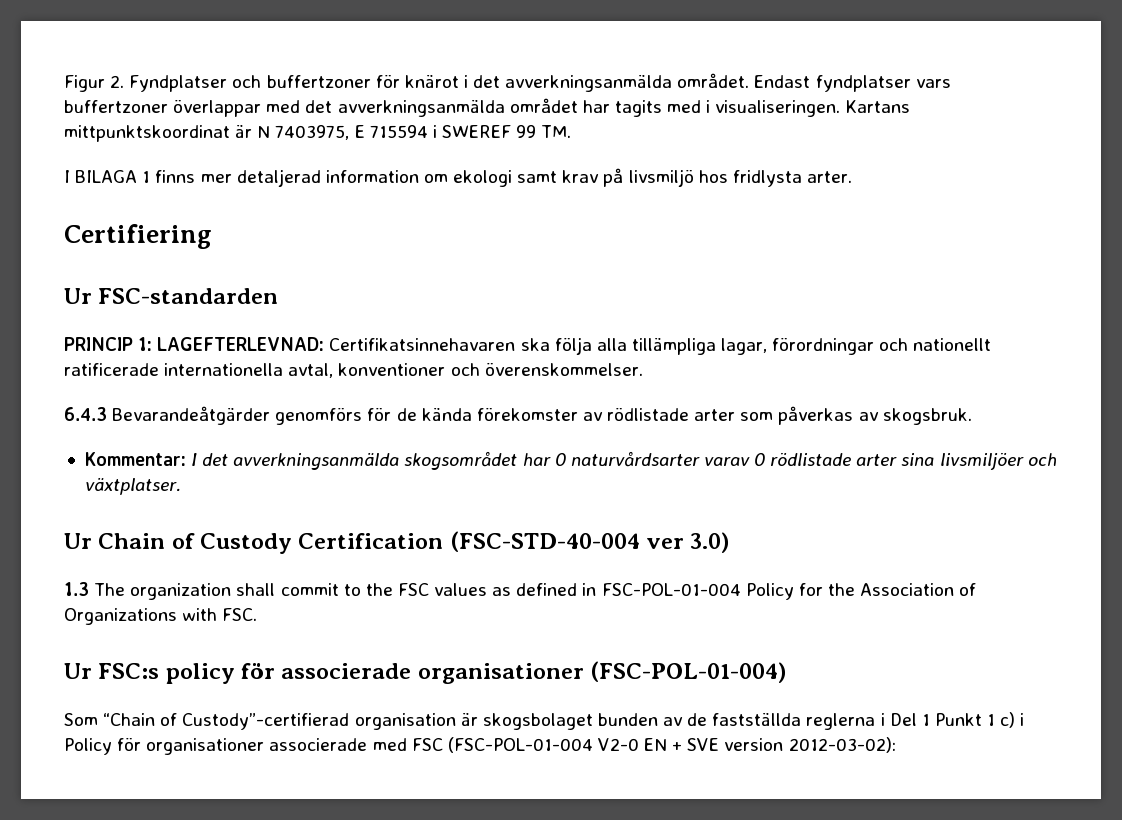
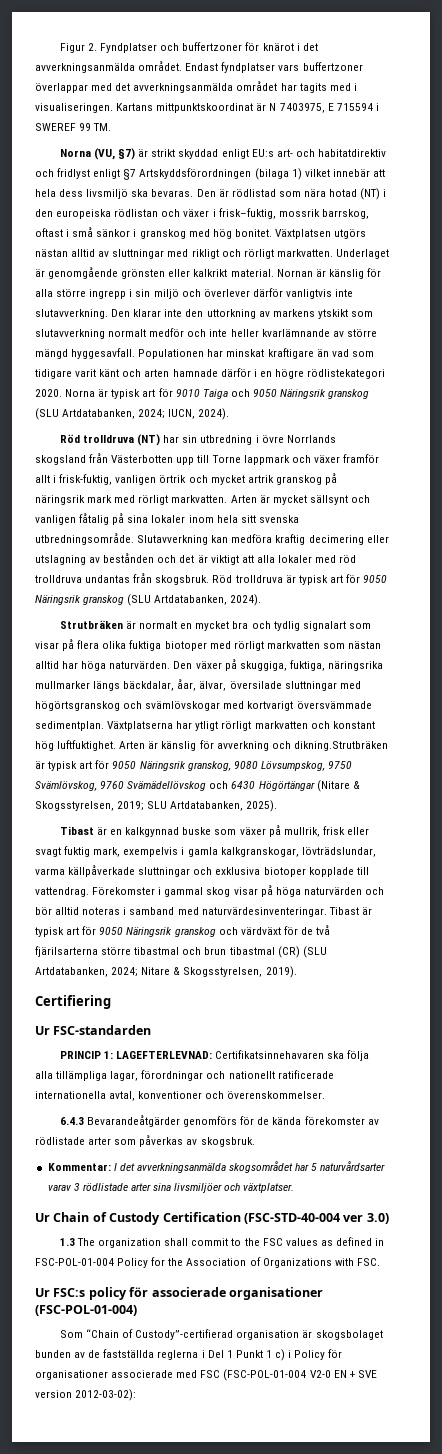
[64,168,852,187] I BILAGA 1 finns mer detaljerad information om ekologi samt krav på livsmiljö hos fridlysta arter. -> [59,148,386,160] [35,168,385,180] [35,188,387,200] [35,208,369,219] [35,227,367,239] [35,249,389,259] [35,267,381,279] [35,288,354,299] [35,309,373,319] [35,328,377,339] [35,348,374,359] [35,368,386,379] [35,388,370,399] [35,408,230,420] [59,434,336,446] [35,453,379,465] [35,473,337,485] [35,495,370,505] [35,513,299,525] [35,533,389,545] [35,553,357,565] [35,573,388,585] [35,594,262,606] [59,620,371,631] [35,639,382,651] [35,659,383,671] [35,679,361,691] [35,701,372,711] [35,721,375,731] [35,740,388,751] [35,760,352,771] [35,780,360,792] [35,800,278,812] [59,825,369,837] [35,846,376,857] [35,865,369,877] [35,885,384,897] [35,907,372,917] [35,925,331,937] [35,946,327,958] [35,966,297,978] Norna (VU, §7) är strikt skyddad enligt EU:s art- och habitatdirektiv och fridlyst enligt §7 Artskyddsförordningen (bilaga 1) vilket innebär att hela dess livsmiljö ska bevaras. Den är rödlistad som nära hotad (NT) i den europeiska rödlistan och växer i frisk–fuktig, mossrik barrskog, oftast i små sänkor i granskog med hög bonitet. Växtplatsen utgörs nästan alltid av sluttningar med rikligt och rörligt markvatten. Underlaget är genomgående grönsten eller kalkrikt material. Nornan är känslig för alla större ingrepp i sin miljö och överlever därför vanligtvis inte slutavverkning. Den klarar inte den uttorkning av markens ytskikt som slutavverkning normalt medför och inte heller kvarlämnande av större mängd hyggesavfall. Populationen har minskat kraftigare än vad som tidigare varit känt och arten hamnade därför i en högre rödlistekategori 2020. Norna är typisk art för 9010 Taiga och 9050 Näringsrik granskog (SLU Artdatabanken, 2024; IUCN, 2024). // Röd trolldruva (NT) har sin utbredning i övre Norrlands skogsland från Västerbotten upp till Torne lappmark och växer framför allt i frisk-fuktig, vanligen örtrik och mycket artrik granskog på näringsrik mark med rörligt markvatten. Arten är mycket sällsynt och vanligen fåtalig på sina lokaler inom hela sitt svenska utbredningsområde. Slutavverkning kan medföra kraftig decimering eller utslagning av bestånden och det är viktigt att alla lokaler med röd trolldruva undantas från skogsbruk. Röd trolldruva är typisk art för 9050 Näringsrik granskog (SLU Artdatabanken, 2024). // Strutbräken är normalt en mycket bra och tydlig signalart som visar på flera olika fuktiga biotoper med rörligt markvatten som nästan alltid har höga naturvärden. Den växer på skuggiga, fuktiga, näringsrika mullmarker längs bäckdalar, åar, älvar, översilade sluttningar med högörtsgranskog och svämlövskogar med kortvarigt översvämmade sedimentplan. Växtplatserna har ytligt rörligt markvatten och konstant hög luftfuktighet. Arten är känslig för avverkning och dikning.Strutbräken är typisk art för 9050 Näringsrik granskog, 9080 Lövsumpskog, 9750 Svämlövskog, 9760 Svämädellövskog och 6430 Högörtängar (Nitare & Skogsstyrelsen, 2019; SLU Artdatabanken, 2025). // Tibast är en kalkgynnad buske som växer på mullrik, frisk eller svagt fuktig mark, exempelvis i gamla kalkgranskogar, lövträdslundar, varma källpåverkade sluttningar och exklusiva biotoper kopplade till vattendrag. Förekomster i gammal skog visar på höga naturvärden och bör alltid noteras i samband med naturvärdesinventeringar. Tibast är typisk art för 9050 Näringsrik granskog och värdväxt för de två fjärilsarterna större tibastmal och brun tibastmal (CR) (SLU Artdatabanken, 2024; Nitare & Skogsstyrelsen, 2019).
[554,453,566,466] 0 -> [311,1163,318,1171] 5
[754,453,766,466] 0 -> [73,1183,80,1191] 3

